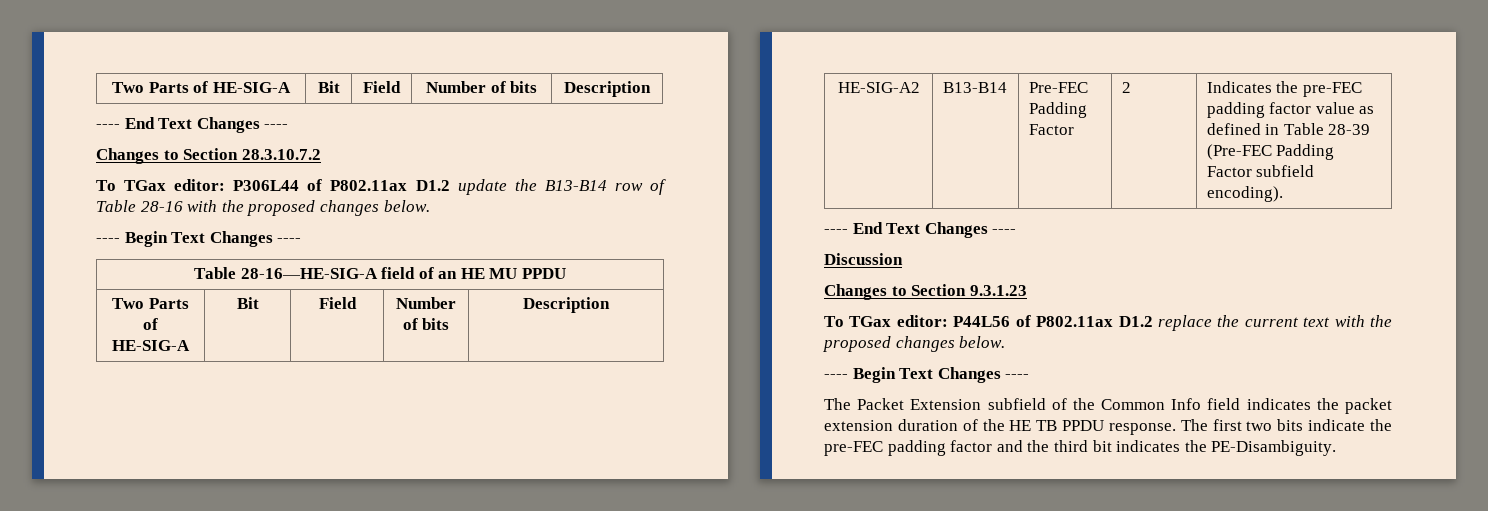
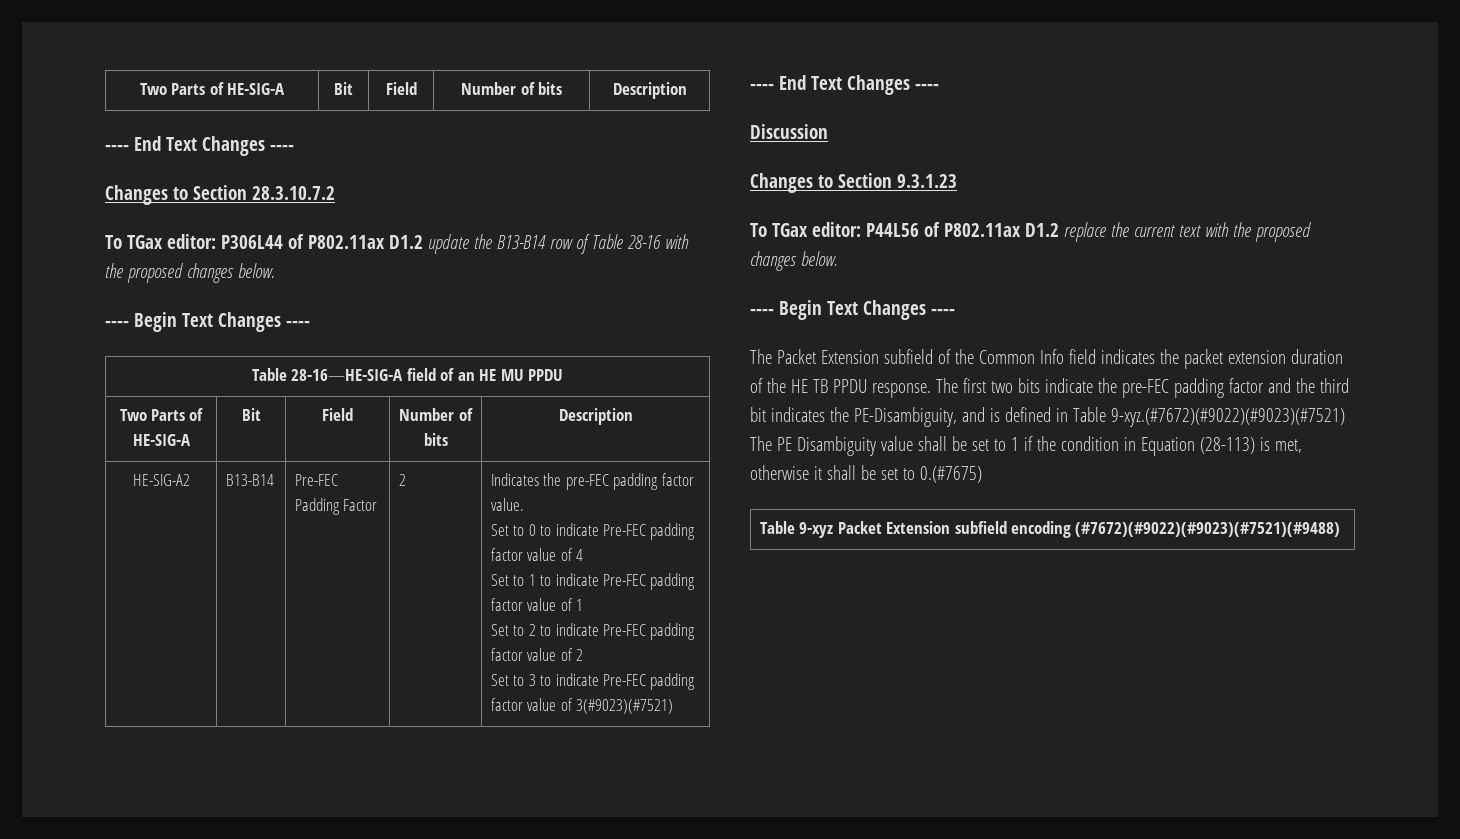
[1315,102,1375,114] [1206,123,1371,135] [1206,144,1335,160] [1206,165,1315,177] [1206,186,1283,202] value as defined in Table 28-39 (Pre-FEC Padding Factor subfield encoding). -> [490,498,524,511] [490,523,696,540] [490,548,584,561] [490,573,696,590] [490,598,584,611] [490,623,696,640] [490,648,584,661] [490,673,696,690] [490,698,674,714] value. // Set to 0 to indicate Pre-FEC padding factor value of 4 // Set to 1 to indicate Pre-FEC padding factor value of 1 // Set to 2 to indicate Pre-FEC padding factor value of 2 // Set to 3 to indicate Pre-FEC padding factor value of 3(#9023)(#7521)
[1211,440,1337,456] PE-Disambiguity. -> [853,407,1345,427] [750,436,1302,456] [750,465,982,483] [759,521,1341,538] PE-Disambiguity, and is defined in Table 9-xyz.(#7672)(#9022)(#9023)(#7521) The PE Disambiguity value shall be set to 1 if the condition in Equation (28-113) is met, otherwise it shall be set to 0.(#7675) // Table 9-xyz Packet Extension subfield encoding (#7672)(#9022)(#9023)(#7521)(#9488)

